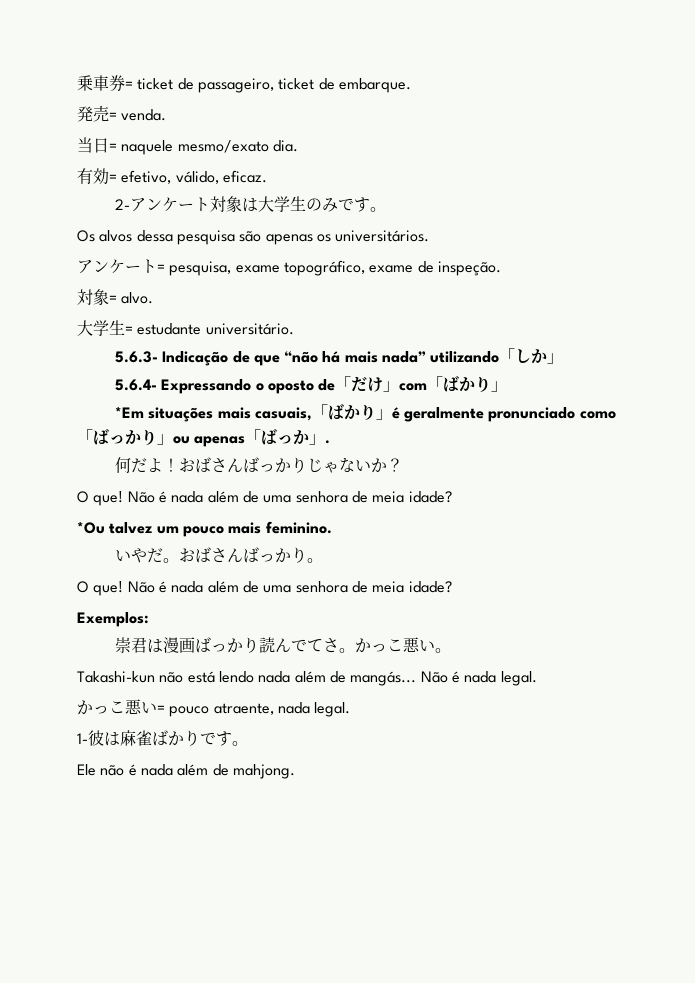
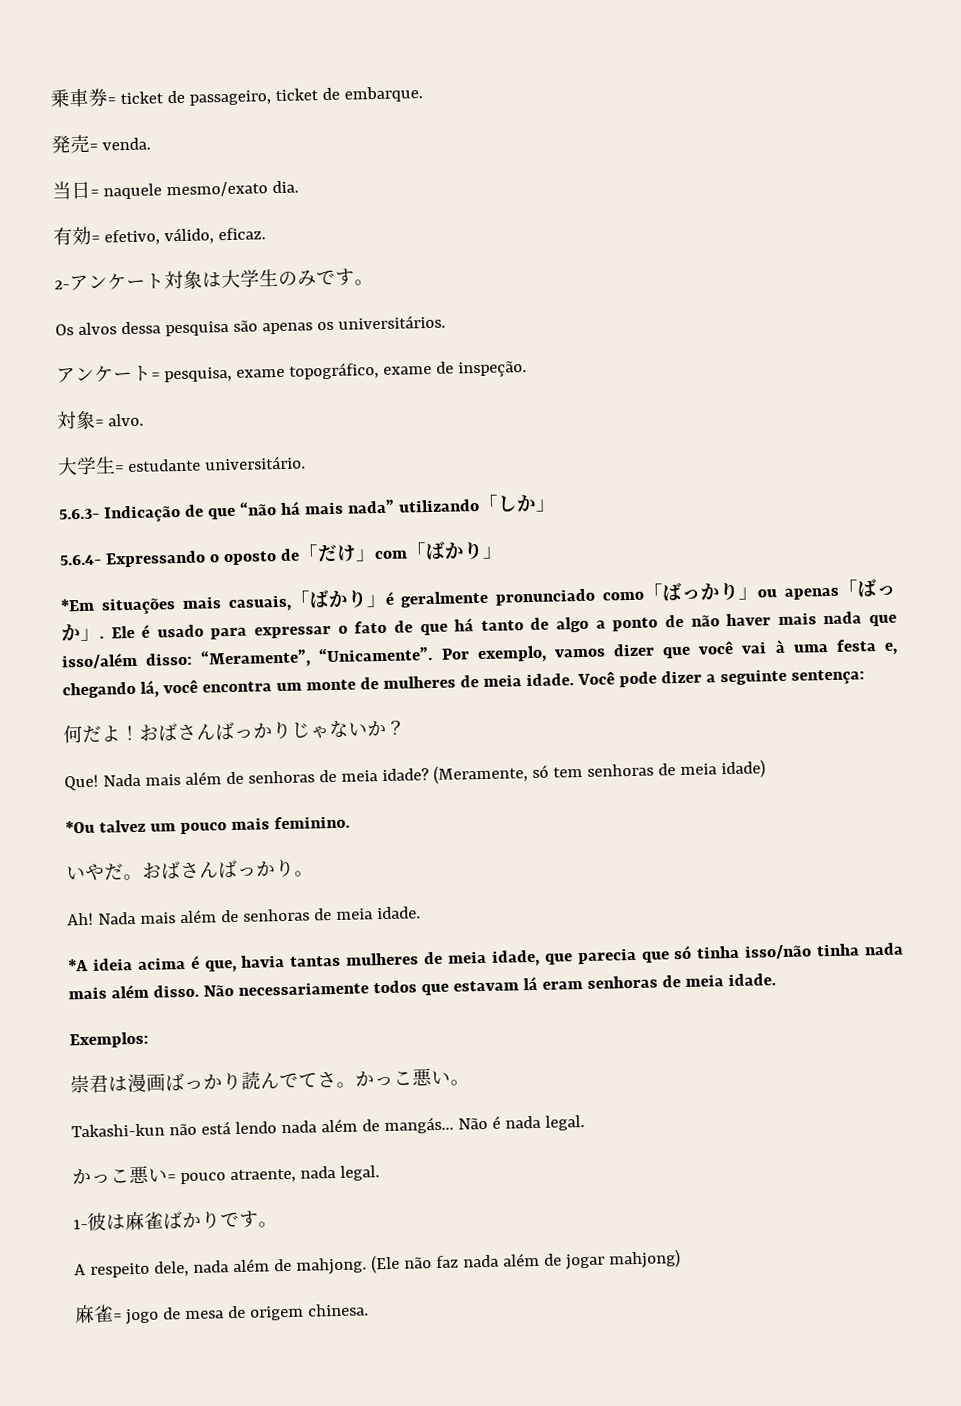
(331, 442) none -> [110,611,897,640] [61,639,898,670] [62,668,865,699] Ele é usado para expressar o fato de que há tanto de algo a ponto de não haver mais nada que isso/além disso: “Meramente”, “Unicamente”. Por exemplo, vamos dizer que você vai à uma festa e, chegando lá, você encontra um monte de mulheres de meia idade. Você pode dizer a seguinte sentença:
[77,491,452,506] O que! Não é nada além de uma senhora de meia idade? -> [64,759,766,791] Que! Nada mais além de senhoras de meia idade? (Meramente, só tem senhoras de meia idade)
[77,581,452,596] O que! Não é nada além de uma senhora de meia idade? -> [67,906,421,926] [68,942,905,973] [68,973,776,1000] Ah! Nada mais além de senhoras de meia idade. // *A ideia acima é que, havia tantas mulheres de meia idade, que parecia que só tinha isso/não tinha nada mais além disso. Não necessariamente todos que estavam lá eram senhoras de meia idade.
[77,764,137,776] Ele não é -> [74,1260,189,1278] A respeito dele,
(295, 771) none -> [370,1249,681,1274] [74,1303,369,1325] (Ele não faz nada além de jogar mahjong) // 麻雀= jogo de mesa de origem chinesa.

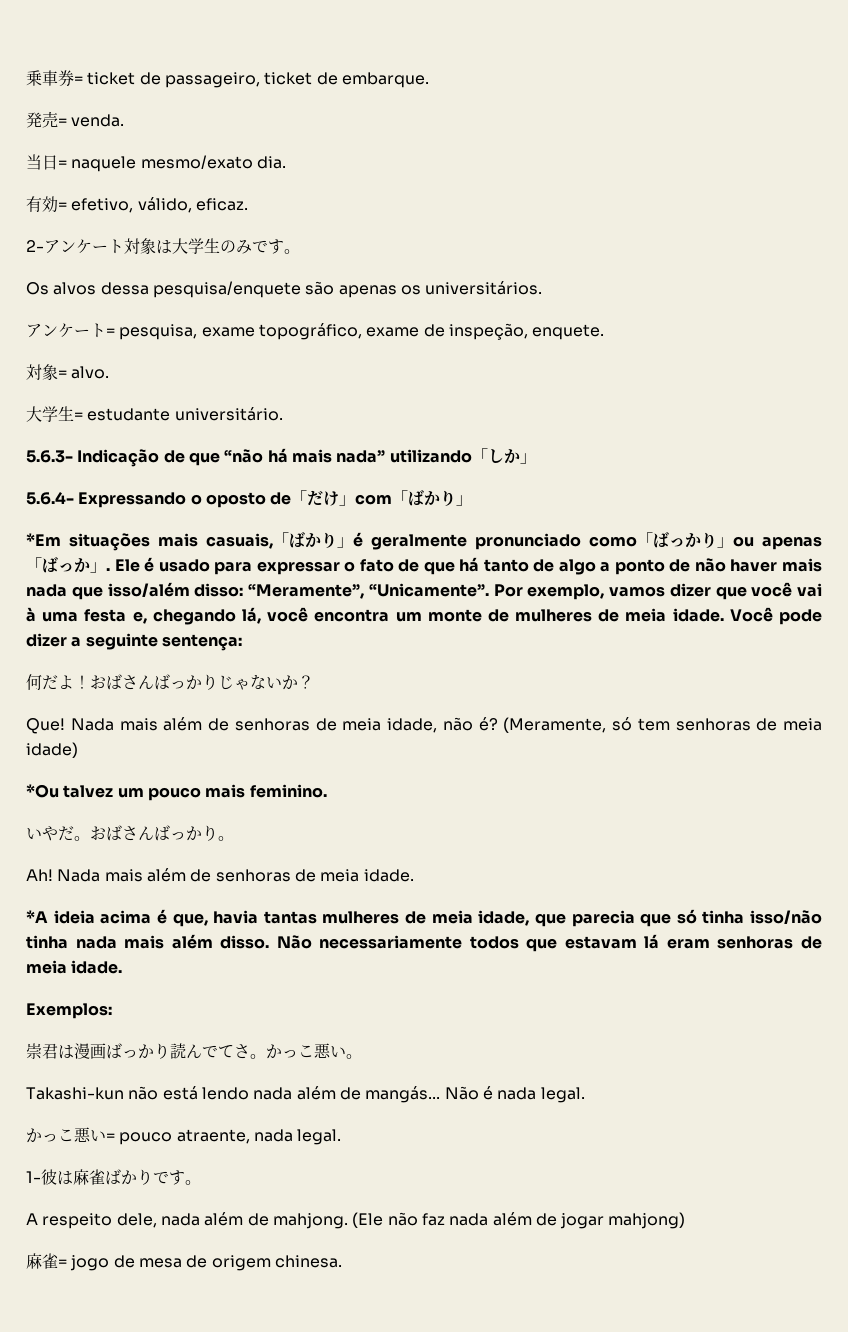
[164,320,229,337] pesquisa -> [152,281,301,298] pesquisa/enquete
[457,361,527,378] inspeção. -> [448,323,605,340] inspeção, enquete.
[381,768,429,782] idade? -> [387,717,498,733] idade, não é?

